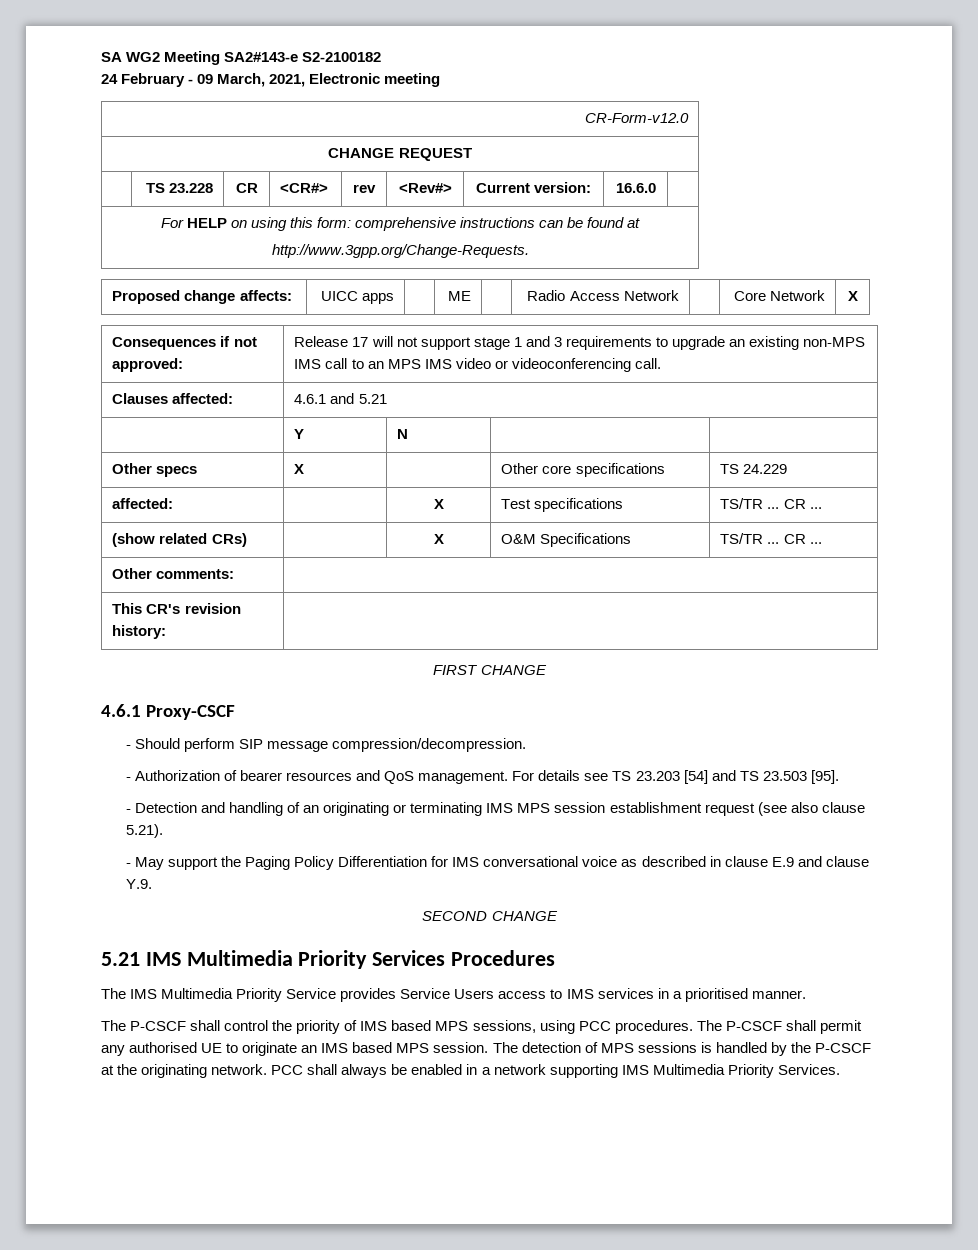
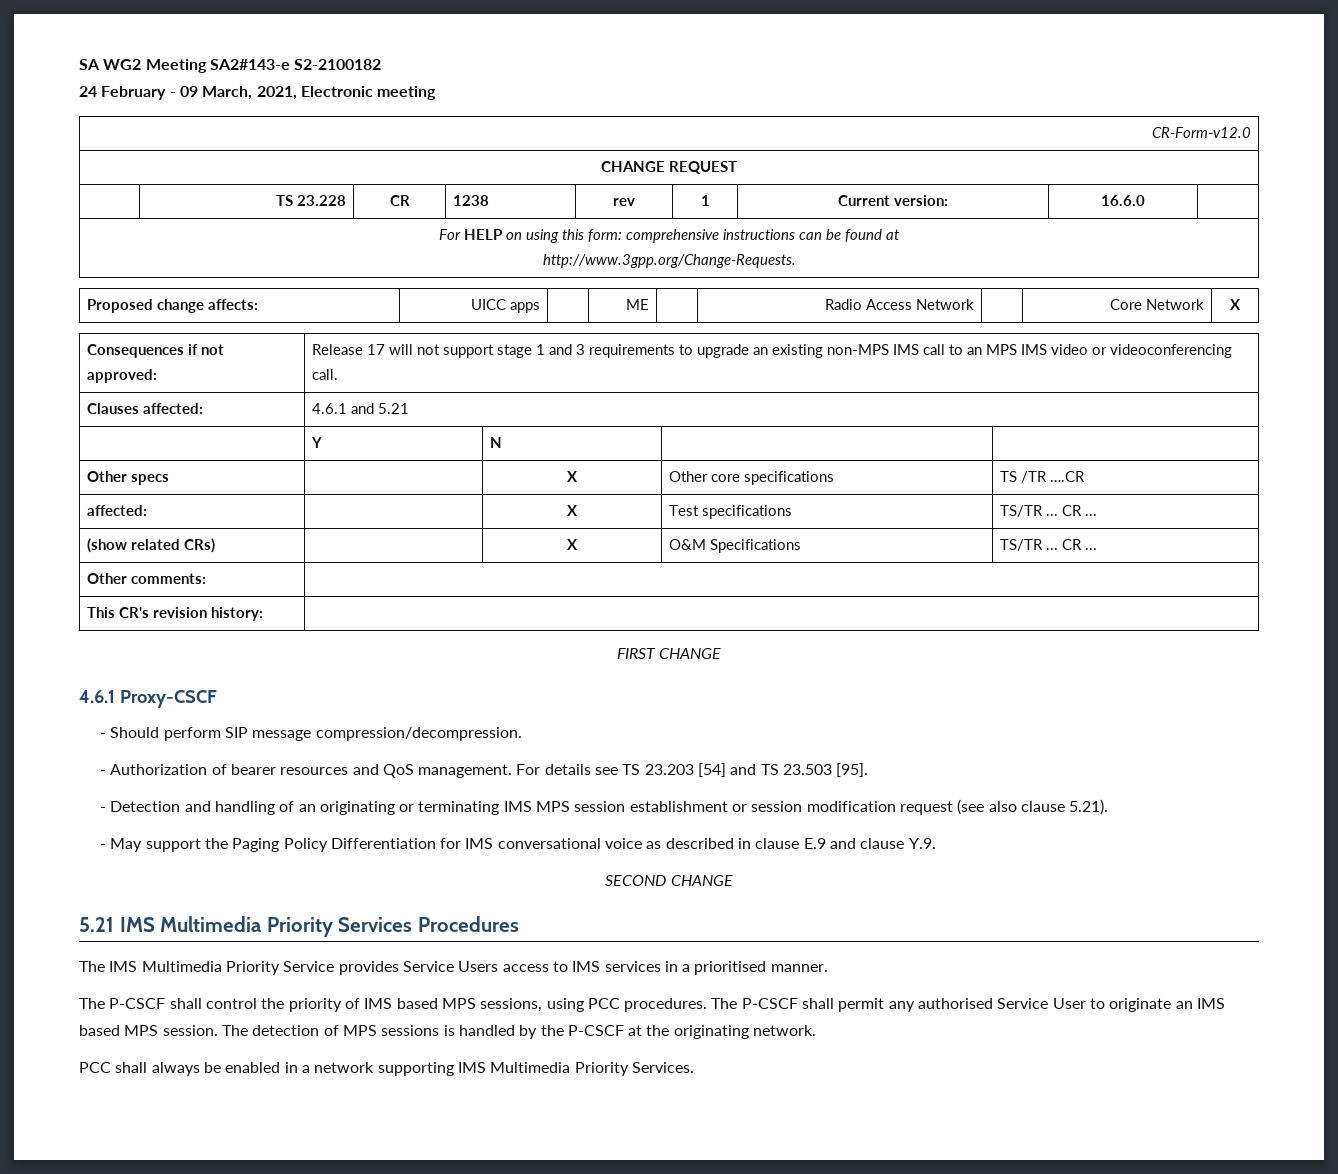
[280,183,329,193] <CR#> -> [453,195,490,206] 1238
[398,183,452,193] <Rev#> -> [700,195,710,206] 1
[294,464,305,474] X | | -> [567,471,578,482] | X |
[743,464,788,474] 24.229 -> [1021,471,1086,483] /TR ….CR
(702, 807) none -> [732,801,896,812] or session modification
[201,1043,223,1053] UE -> [997,998,1086,1009] Service User
(268, 1069) none -> (817, 1030) //

